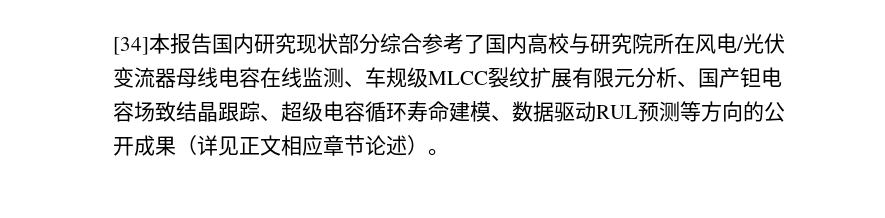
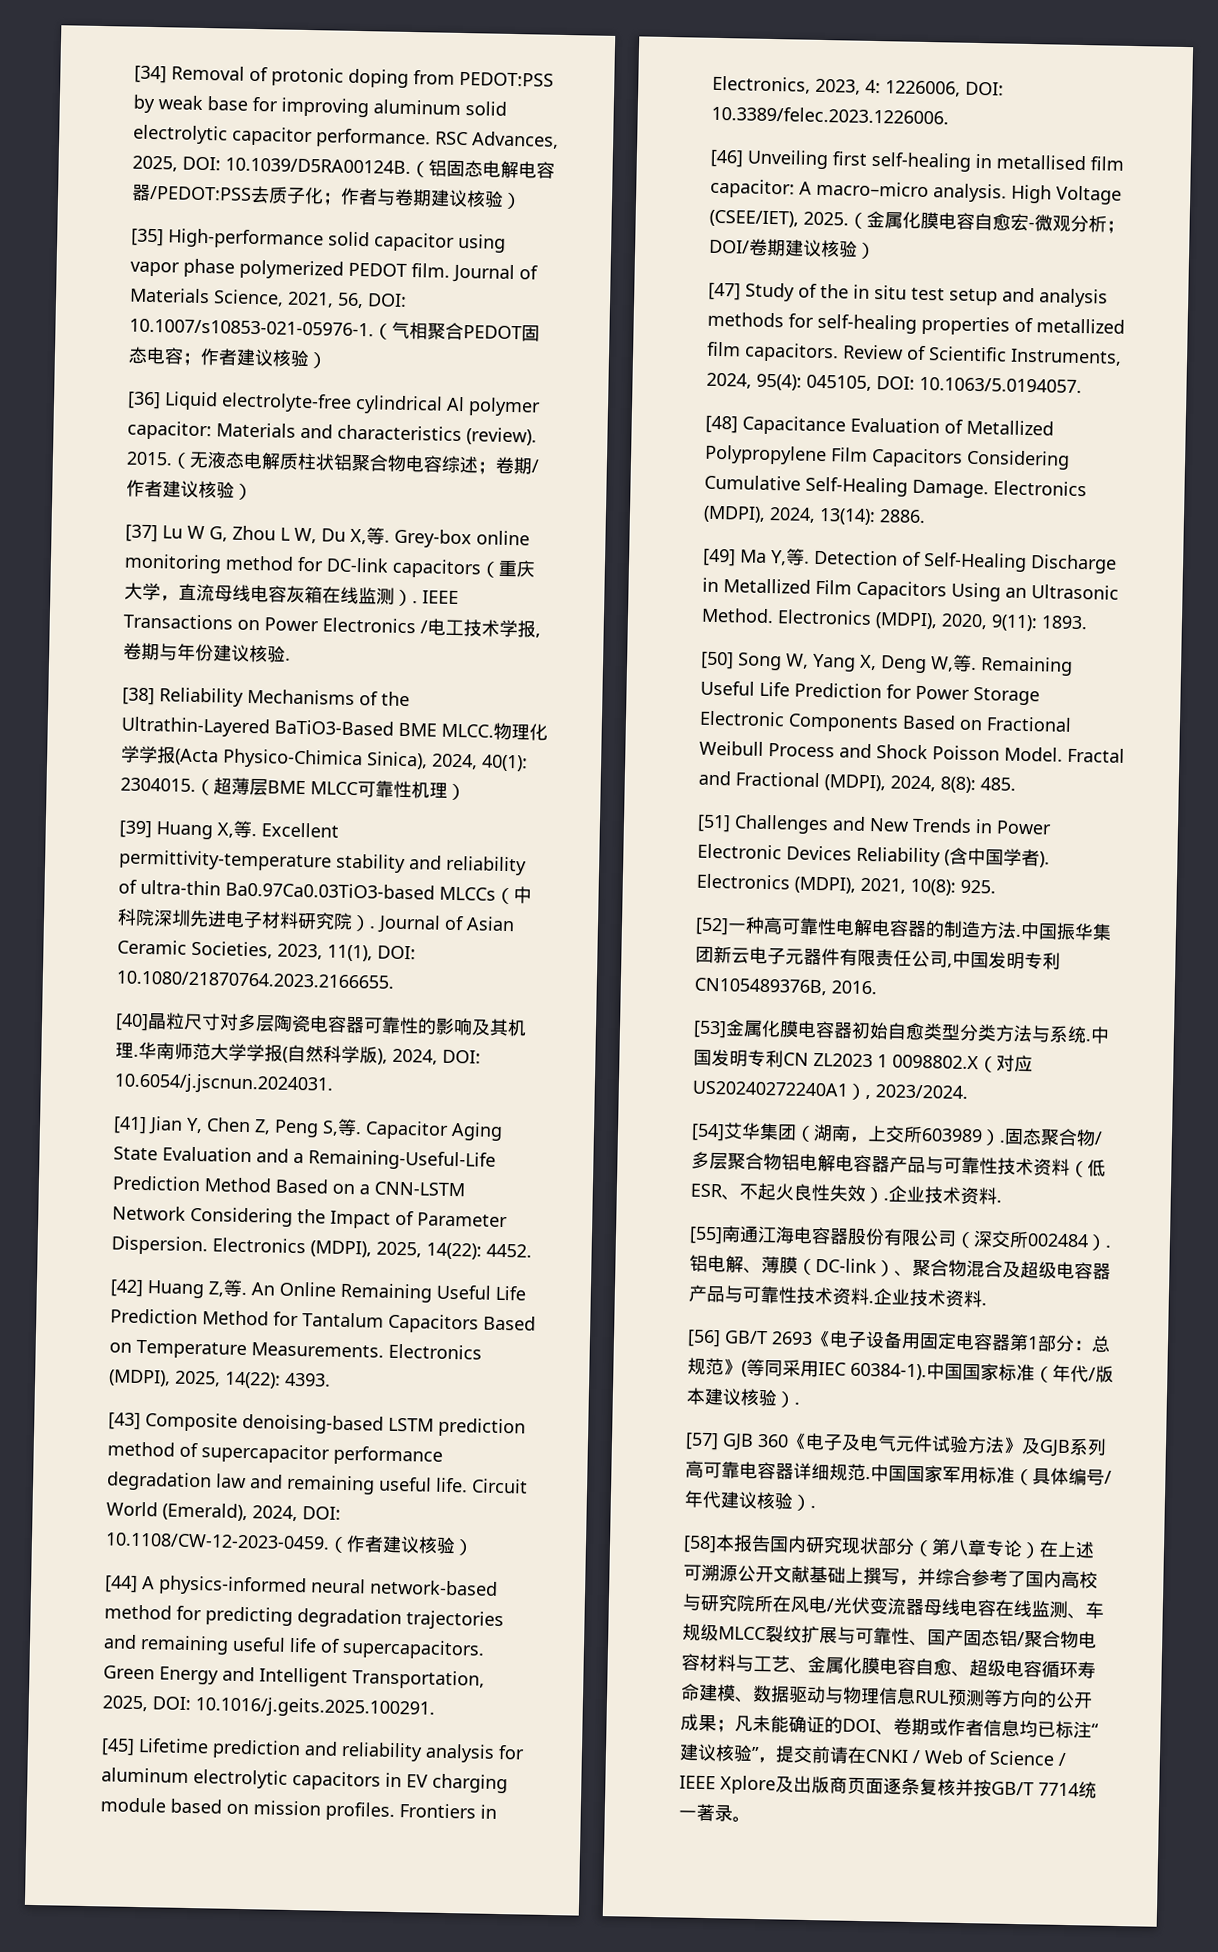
(150, 46) none -> [170,65,554,88] [132,94,507,118] [132,124,559,149] [131,155,555,179] [130,183,522,210] [130,228,506,253] [129,258,538,284] [128,287,407,309] [128,318,540,342] [127,346,328,369] [126,391,541,417] [126,420,537,446] [125,451,539,475] [125,479,253,500] [124,524,530,549] [123,553,536,579] [123,582,459,607] [122,613,541,638] [122,642,291,663] [121,687,410,707] [120,716,548,741] [120,745,528,772] [119,777,466,801] [118,820,339,840] [118,849,527,876] [117,879,532,905] [116,908,515,934] [116,939,416,962] [115,970,394,989] [114,1012,527,1037] [114,1041,481,1065] [113,1072,333,1095] [112,1116,503,1141] [112,1146,496,1171] [111,1175,465,1197] [111,1205,508,1229] [110,1235,532,1260] [109,1279,526,1303] [109,1308,536,1334] [108,1339,482,1360] [107,1369,331,1389] [107,1412,526,1438] [106,1441,443,1466] [105,1471,528,1495] [105,1501,341,1522] [104,1532,474,1556] [103,1575,498,1597] [103,1604,504,1631] [102,1634,485,1660] [102,1665,485,1690] [101,1695,435,1719] [100,1738,525,1763] [100,1767,508,1794] [99,1797,497,1822] [711,75,1004,97] [710,105,949,125] [709,149,1124,172] [709,178,1122,205] [708,209,1125,234] [708,238,876,260] [707,282,1108,308] [706,311,1125,336] [706,341,1122,366] [705,372,1082,394] [704,415,1054,436] [703,444,1070,470] [703,474,1087,499] [702,505,926,526] [701,548,1117,574] [701,577,1119,602] [700,607,1088,632] [699,651,1073,676] [699,680,1040,706] [698,710,1072,733] [698,740,1125,763] [697,770,1016,794] [696,814,1052,835] [696,843,1050,868] [695,873,996,896] [694,916,1112,941] [694,946,1061,970] [693,977,877,996] [692,1019,1110,1044] [692,1048,1033,1073] [691,1080,968,1100] [690,1122,1103,1147] [690,1151,1106,1178] [689,1182,1002,1205] [688,1225,1111,1251] [688,1254,1111,1280] [687,1284,987,1308] [686,1329,1111,1353] [686,1357,1114,1383] [685,1387,800,1408] [684,1432,1107,1458] [684,1460,1112,1486] [683,1490,816,1512] [682,1535,717,1554] Removal of protonic doping from PEDOT:PSS by weak base for improving aluminum solid electrolytic capacitor performance. RSC Advances, 2025, DOI: 10.1039/D5RA00124B.（铝固态电解电容器/PEDOT:PSS去质子化；作者与卷期建议核验） // [35] High-performance solid capacitor using vapor phase polymerized PEDOT film. Journal of Materials Science, 2021, 56, DOI: 10.1007/s10853-021-05976-1.（气相聚合PEDOT固态电容；作者建议核验） // [36] Liquid electrolyte-free cylindrical Al polymer capacitor: Materials and characteristics (review). 2015.（无液态电解质柱状铝聚合物电容综述；卷期/作者建议核验） // [37] Lu W G, Zhou L W, Du X,等. Grey-box online monitoring method for DC-link capacitors（重庆大学，直流母线电容灰箱在线监测）. IEEE Transactions on Power Electronics /电工技术学报,卷期与年份建议核验. // [38] Reliability Mechanisms of the Ultrathin-Layered BaTiO3-Based BME MLCC.物理化学学报(Acta Physico-Chimica Sinica), 2024, 40(1): 2304015.（超薄层BME MLCC可靠性机理） // [39] Huang X,等. Excellent permittivity-temperature stability and reliability of ultra-thin Ba0.97Ca0.03TiO3-based MLCCs（中科院深圳先进电子材料研究院）. Journal of Asian Ceramic Societies, 2023, 11(1), DOI: 10.1080/21870764.2023.2166655. // [40]晶粒尺寸对多层陶瓷电容器可靠性的影响及其机理.华南师范大学学报(自然科学版), 2024, DOI: 10.6054/j.jscnun.2024031. // [41] Jian Y, Chen Z, Peng S,等. Capacitor Aging State Evaluation and a Remaining-Useful-Life Prediction Method Based on a CNN-LSTM Network Considering the Impact of Parameter Dispersion. Electronics (MDPI), 2025, 14(22): 4452. // [42] Huang Z,等. An Online Remaining Useful Life Prediction Method for Tantalum Capacitors Based on Temperature Measurements. Electronics (MDPI), 2025, 14(22): 4393. // [43] Composite denoising-based LSTM prediction method of supercapacitor performance degradation law and remaining useful life. Circuit World (Emerald), 2024, DOI: 10.1108/CW-12-2023-0459.（作者建议核验） // [44] A physics-informed neural network-based method for predicting degradation trajectories and remaining useful life of supercapacitors. Green Energy and Intelligent Transportation, 2025, DOI: 10.1016/j.geits.2025.100291. // [45] Lifetime prediction and reliability analysis for aluminum electrolytic capacitors in EV charging module based on mission profiles. Frontiers in Electronics, 2023, 4: 1226006, DOI: 10.3389/felec.2023.1226006. // [46] Unveiling first self-healing in metallised film capacitor: A macro–micro analysis. High Voltage (CSEE/IET), 2025.（金属化膜电容自愈宏-微观分析；DOI/卷期建议核验） // [47] Study of the in situ test setup and analysis methods for self-healing properties of metallized film capacitors. Review of Scientific Instruments, 2024, 95(4): 045105, DOI: 10.1063/5.0194057. // [48] Capacitance Evaluation of Metallized Polypropylene Film Capacitors Considering Cumulative Self-Healing Damage. Electronics (MDPI), 2024, 13(14): 2886. // [49] Ma Y,等. Detection of Self-Healing Discharge in Metallized Film Capacitors Using an Ultrasonic Method. Electronics (MDPI), 2020, 9(11): 1893. // [50] Song W, Yang X, Deng W,等. Remaining Useful Life Prediction for Power Storage Electronic Components Based on Fractional Weibull Process and Shock Poisson Model. Fractal and Fractional (MDPI), 2024, 8(8): 485. // [51] Challenges and New Trends in Power Electronic Devices Reliability (含中国学者). Electronics (MDPI), 2021, 10(8): 925. // [52]一种高可靠性电解电容器的制造方法.中国振华集团新云电子元器件有限责任公司,中国发明专利CN105489376B, 2016. // [53]金属化膜电容器初始自愈类型分类方法与系统.中国发明专利CN ZL2023 1 0098802.X（对应US20240272240A1）, 2023/2024. // [54]艾华集团（湖南，上交所603989）.固态聚合物/多层聚合物铝电解电容器产品与可靠性技术资料（低ESR、不起火良性失效）.企业技术资料. // [55]南通江海电容器股份有限公司（深交所002484）.铝电解、薄膜（DC-link）、聚合物混合及超级电容器产品与可靠性技术资料.企业技术资料. // [56] GB/T 2693《电子设备用固定电容器第1部分：总规范》(等同采用IEC 60384-1).中国国家标准（年代/版本建议核验）. // [57] GJB 360《电子及电气元件试验方法》及GJB系列高可靠电容器详细规范.中国国家军用标准（具体编号/年代建议核验）. // [58]
(381, 43) none -> [912,1538,1095,1559] [682,1563,936,1587] （第八章专论）在上述可溯源公开文献基础上撰写，并
[572,67,783,88] [113,101,261,122] 有限元分析、国产钽电容场致结晶跟踪 -> [836,1626,1097,1649] [680,1653,952,1676] 与可靠性、国产固态铝/聚合物电容材料与工艺、金属化膜电容自愈
(597, 111) none -> [823,1686,916,1706] 与物理信息
[176,135,429,156] （详见正文相应章节论述） -> [715,1714,1099,1739] [678,1743,1067,1766] [678,1775,1097,1799] [677,1803,733,1822] ；凡未能确证的DOI、卷期或作者信息均已标注“建议核验”，提交前请在CNKI / Web of Science / IEEE Xplore及出版商页面逐条复核并按GB/T 7714统一著录

